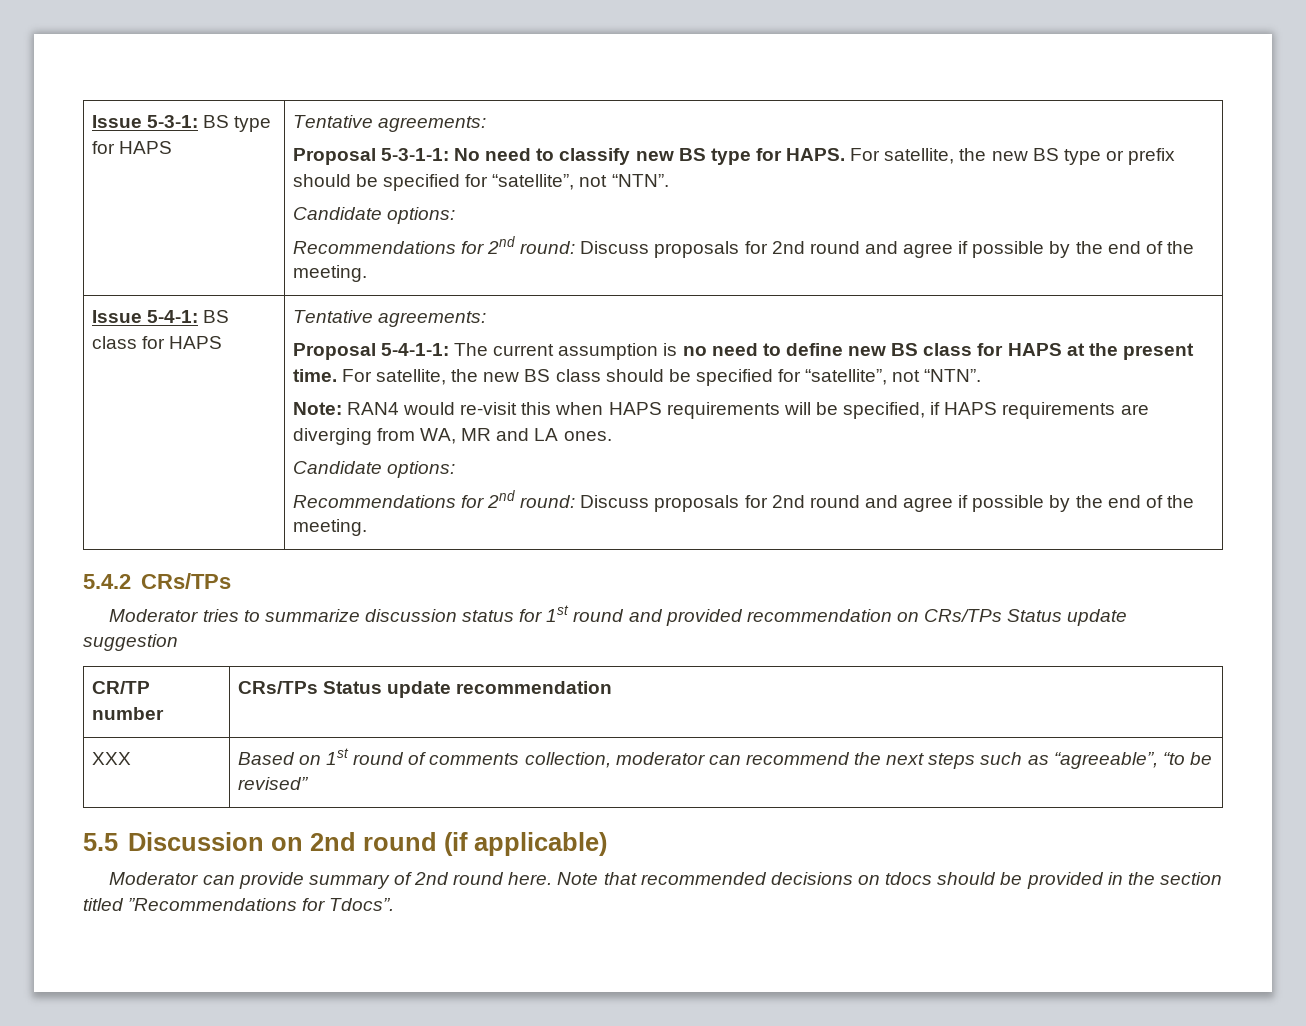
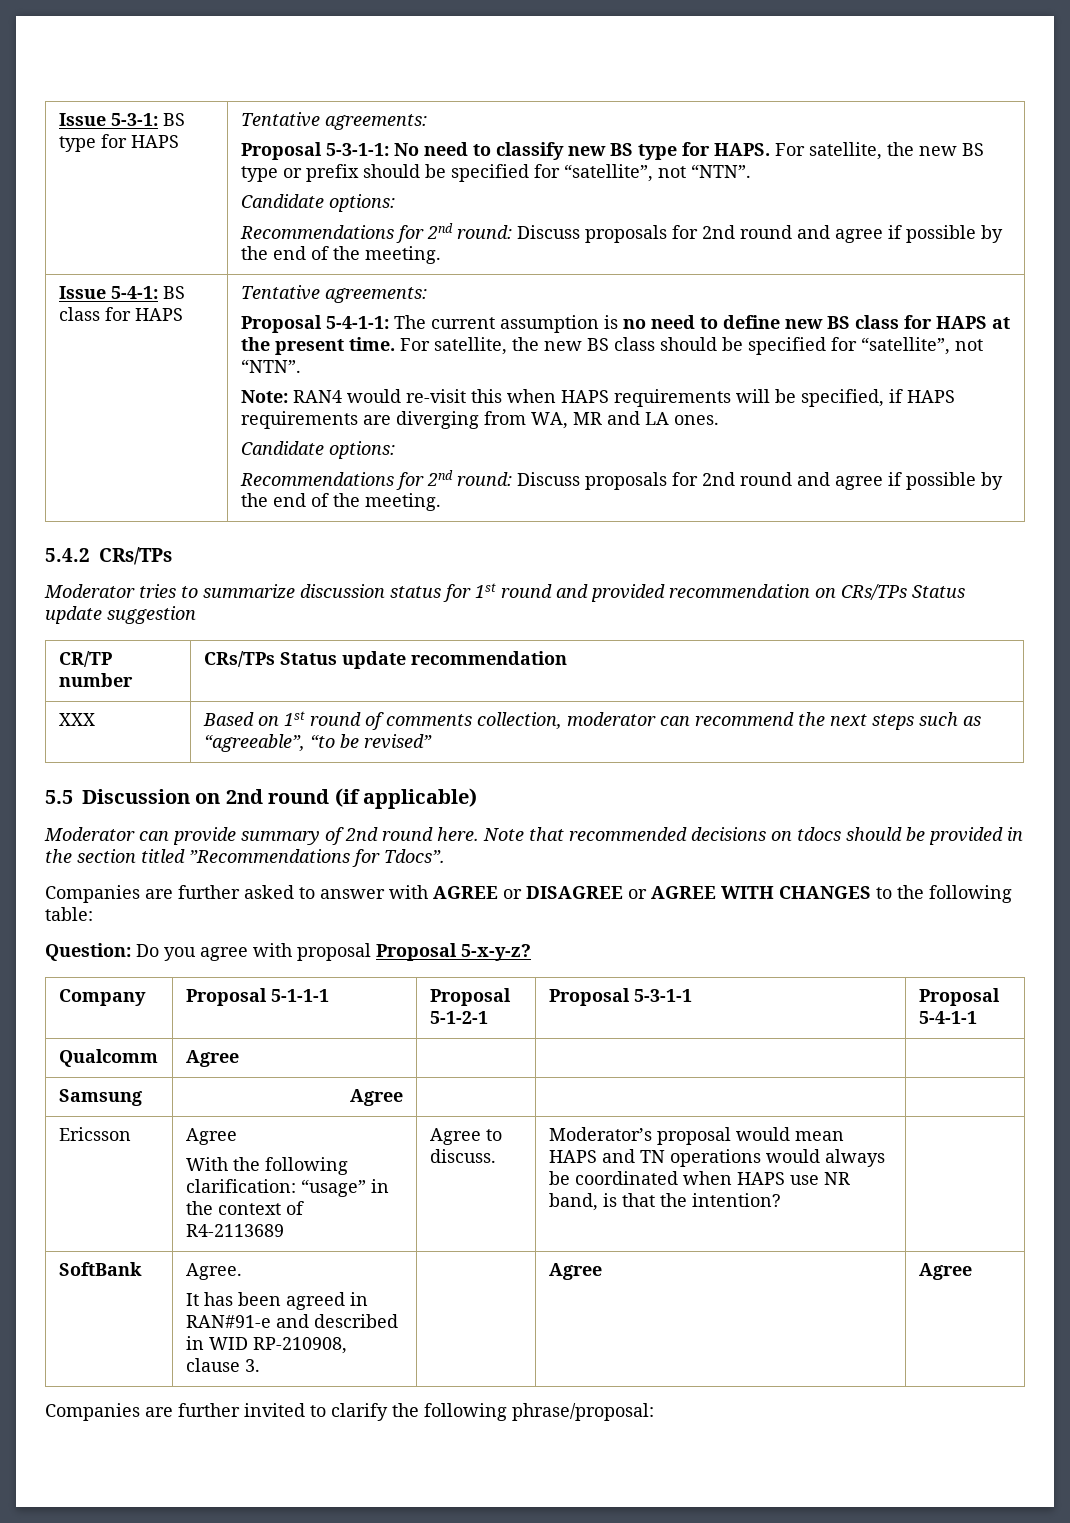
(395, 904) none -> [45,885,1012,903] [45,907,93,921] [45,943,531,961] [58,989,146,1006] [185,988,329,1006] [429,988,511,1006] [429,1011,488,1024] [548,988,692,1006] [918,988,1000,1006] [918,1011,977,1024] [58,1049,158,1067] [185,1050,239,1067] [58,1089,142,1106] [350,1089,404,1106] [58,1127,131,1141] [185,1128,237,1145] [185,1157,348,1175] [185,1179,389,1197] [185,1201,304,1215] [185,1224,284,1237] [429,1128,502,1145] [429,1149,496,1163] [548,1127,844,1145] [548,1149,885,1167] [548,1171,850,1185] [548,1193,781,1211] [58,1262,142,1276] [185,1263,242,1280] [185,1292,368,1310] [185,1314,398,1328] [185,1336,347,1354] [185,1358,260,1372] [548,1263,602,1280] [918,1263,972,1280] [45,1403,654,1421] // Companies are further asked to answer with AGREE or DISAGREE or AGREE WITH CHANGES to the following table: // Question: Do you agree with proposal Proposal 5-x-y-z? // Company | Proposal 5-1-1-1 | Proposal 5-1-2-1 | Proposal 5-3-1-1 | Proposal 5-4-1-1 // Qualcomm | Agree | | | // Samsung | Agree | | | // Ericsson | Agree // With the following clarification: “usage” in the context of R4-2113689 | Agree to discuss. | Moderator’s proposal would mean HAPS and TN operations would always be coordinated when HAPS use NR band, is that the intention? | // SoftBank | Agree. // It has been agreed in RAN#91-e and described in WID RP-210908, clause 3. | | Agree | Agree // Companies are further invited to clarify the following phrase/proposal:

